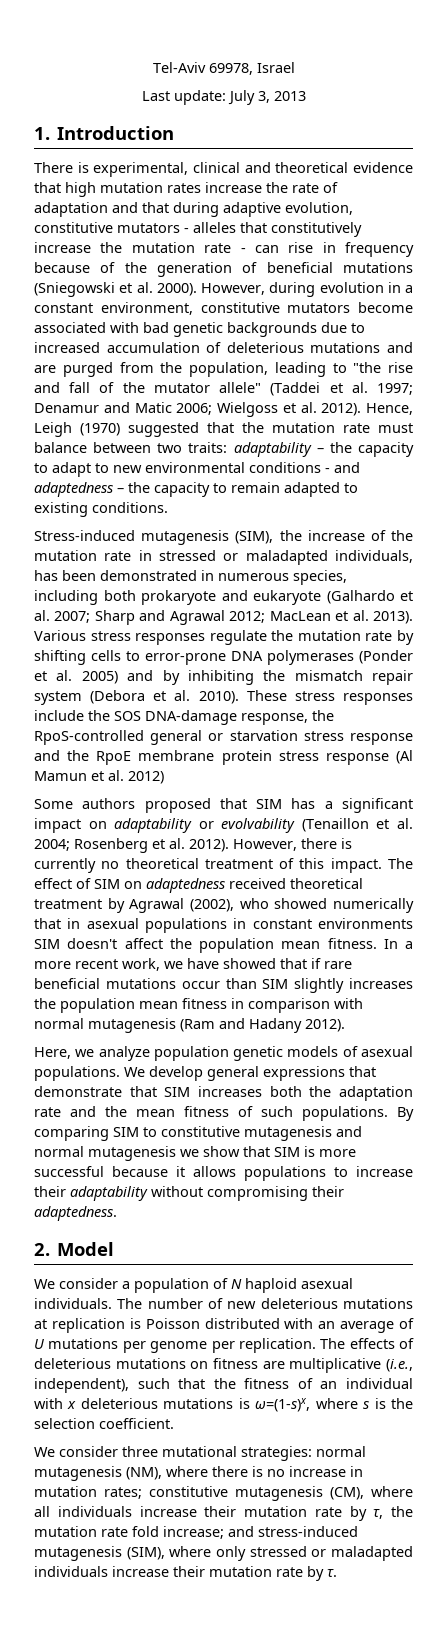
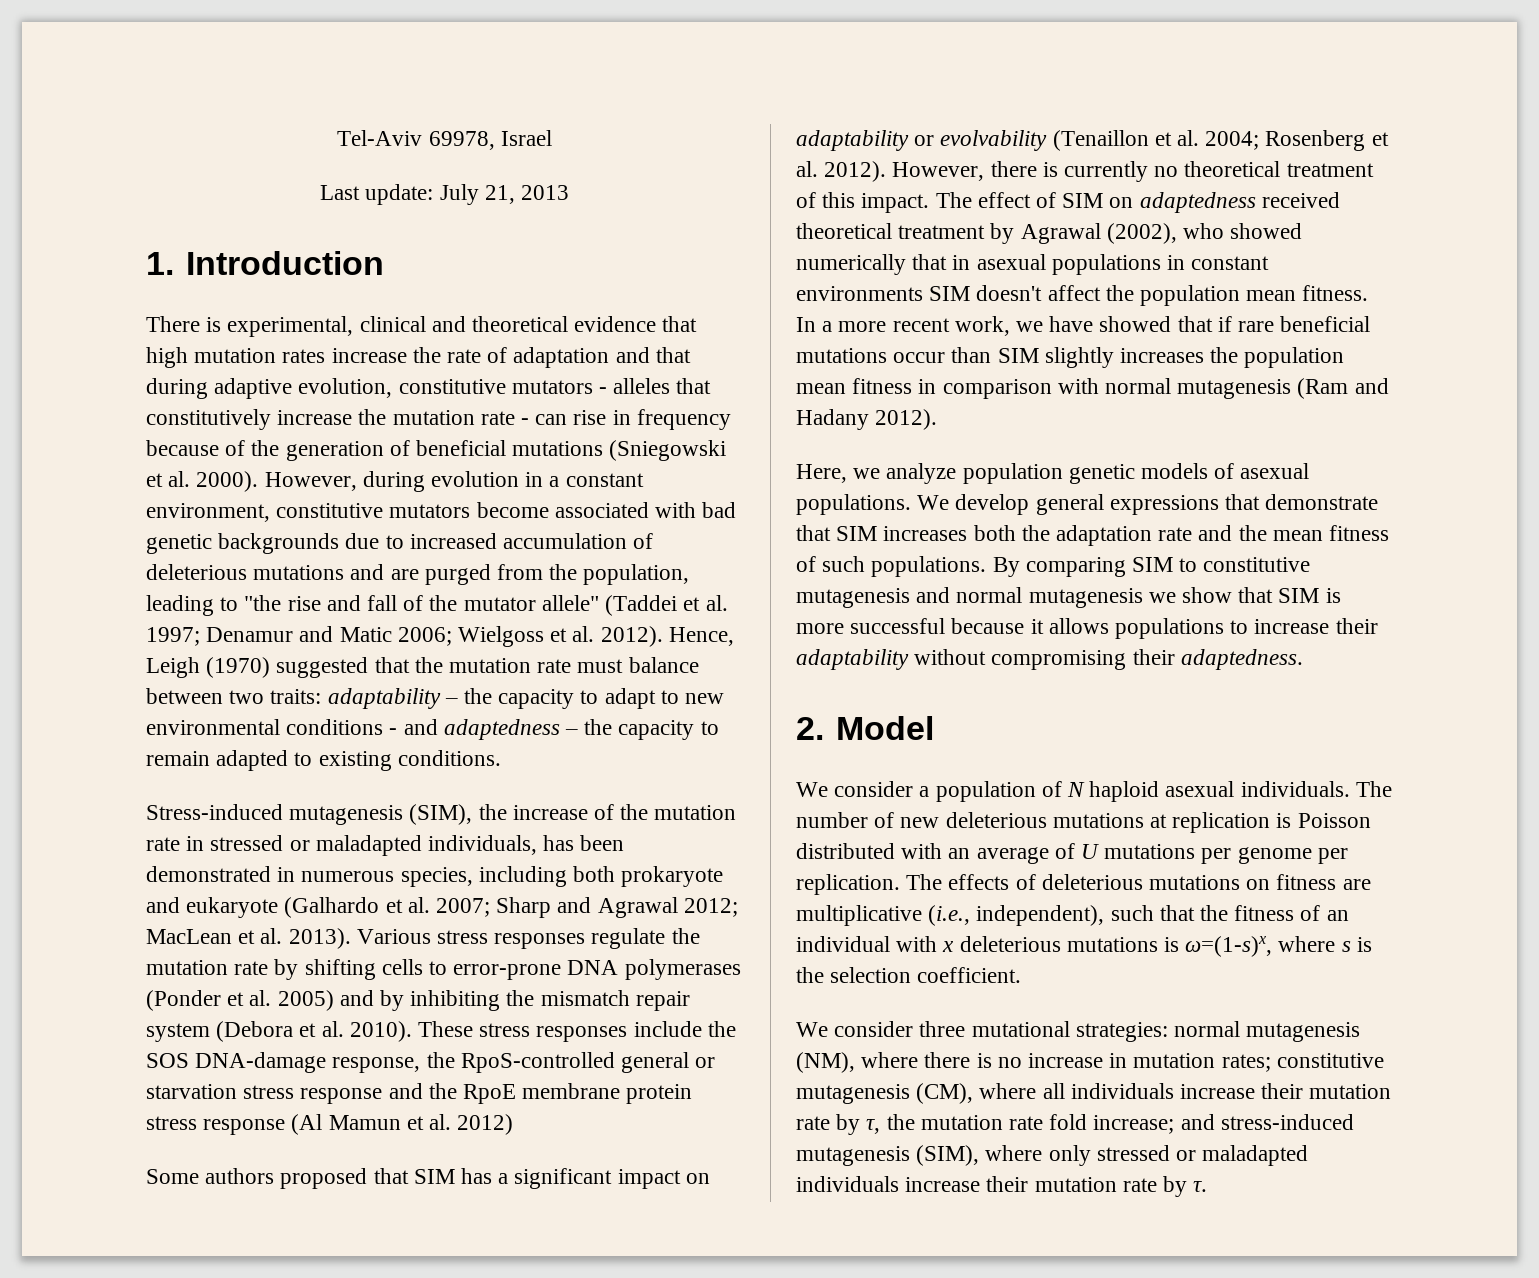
[257,91,270,103] 3, -> [484,185,515,204] 21,

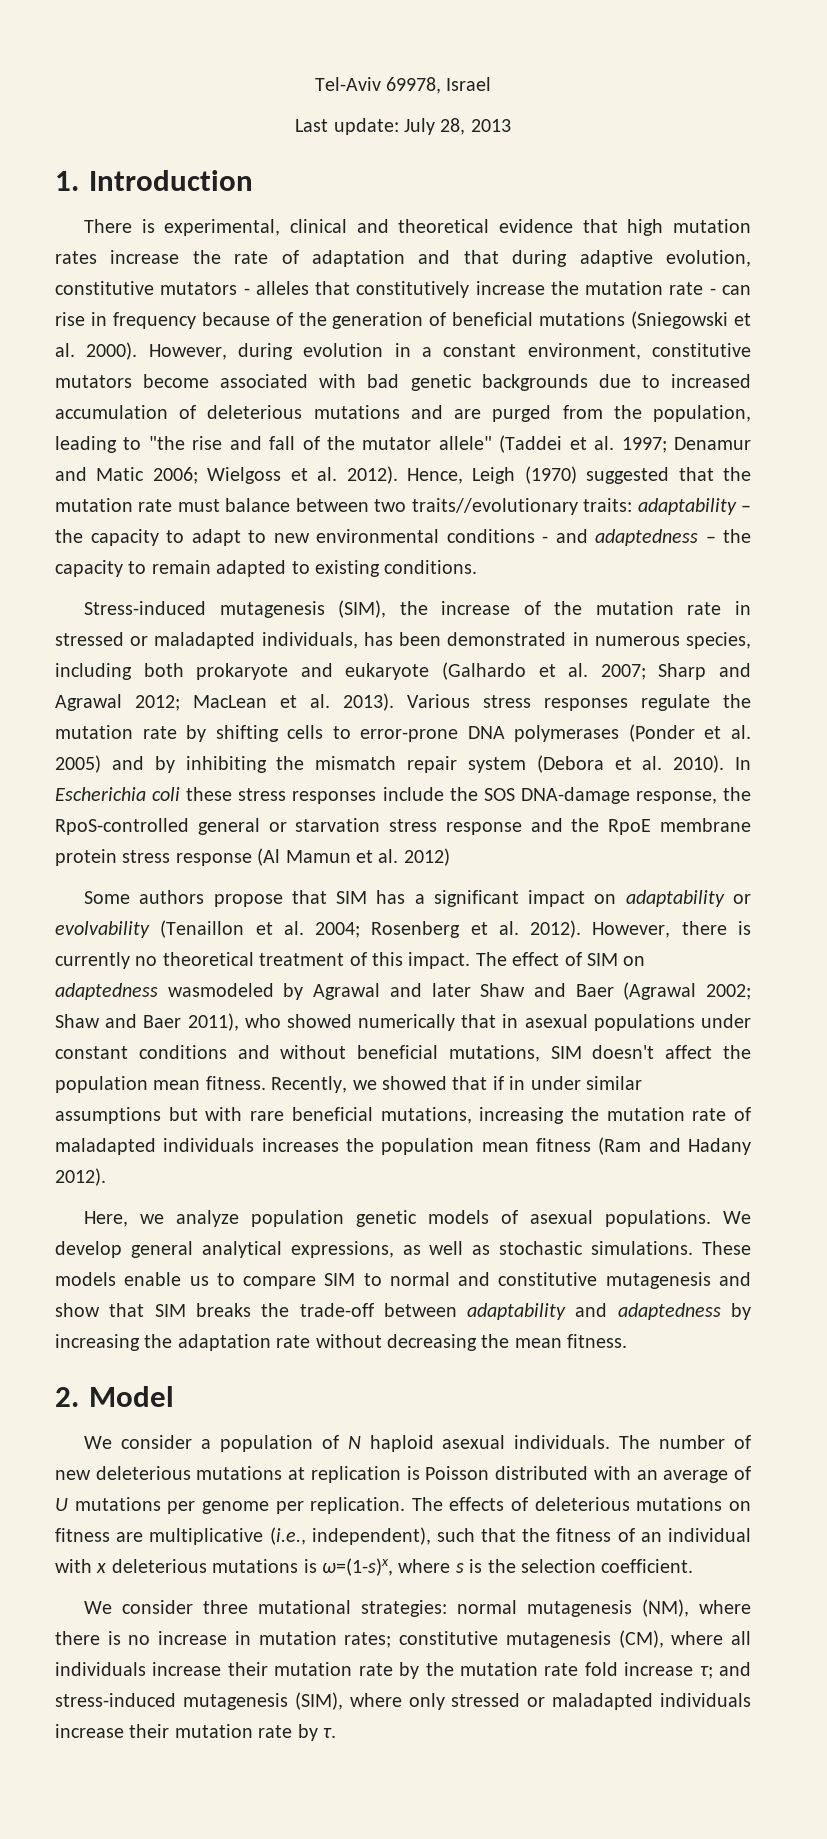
[484,185,515,204] 21, -> [440,118,466,135] 28,
(265, 697) none -> [411,498,578,515] traits//evolutionary
[418,1021,474,1037] These -> [735,757,752,770] [55,787,233,801] In Escherichia coli these
[280,1168,368,1189] proposed -> [213,894,283,907] propose
[1261,192,1340,208] [796,223,1177,244] received theoretical treatment by Agrawal (2002), -> [167,982,751,1000] [55,1013,239,1031] wasmodeled by Agrawal and later Shaw and Baer (Agrawal 2002; Shaw and Baer 2011),
[1167,255,1270,270] [796,286,923,301] in constant environments -> [701,1014,751,1028] [55,1045,540,1062] under constant conditions and without beneficial mutations,
[796,316,1371,336] [796,347,1114,368] In a more recent work, we have showed that if rare beneficial mutations occur than SIM slightly -> [271,1076,642,1093] [55,1107,752,1124] [55,1138,255,1155] Recently, we showed that if in under similar assumptions but with rare beneficial mutations, increasing the mutation rate of maladapted individuals
[918,378,1292,399] in comparison with normal mutagenesis -> (591, 1145) none
[1109,494,1379,515] [796,525,1390,546] [796,556,1311,577] [796,587,1341,608] [796,618,1378,639] [796,649,1303,670] expressions that demonstrate that SIM increases both the adaptation rate and the mean fitness of such populations. By comparing SIM to constitutive mutagenesis and normal mutagenesis we show that SIM is more successful because it allows populations to increase their adaptability without compromising their adaptedness. -> [201,1241,752,1258] [55,1272,751,1289] [55,1303,751,1320] [55,1334,628,1351] analytical expressions, as well as stochastic simulations. These models enable us to compare SIM to normal and constitutive mutagenesis and show that SIM breaks the trade-off between adaptability and adaptedness by increasing the adaptation rate without decreasing the mean fitness.
[866,1119,881,1134] τ, -> (420, 1670) none
[1093,1115,1175,1134] increase; -> [624,1662,713,1679] increase τ;

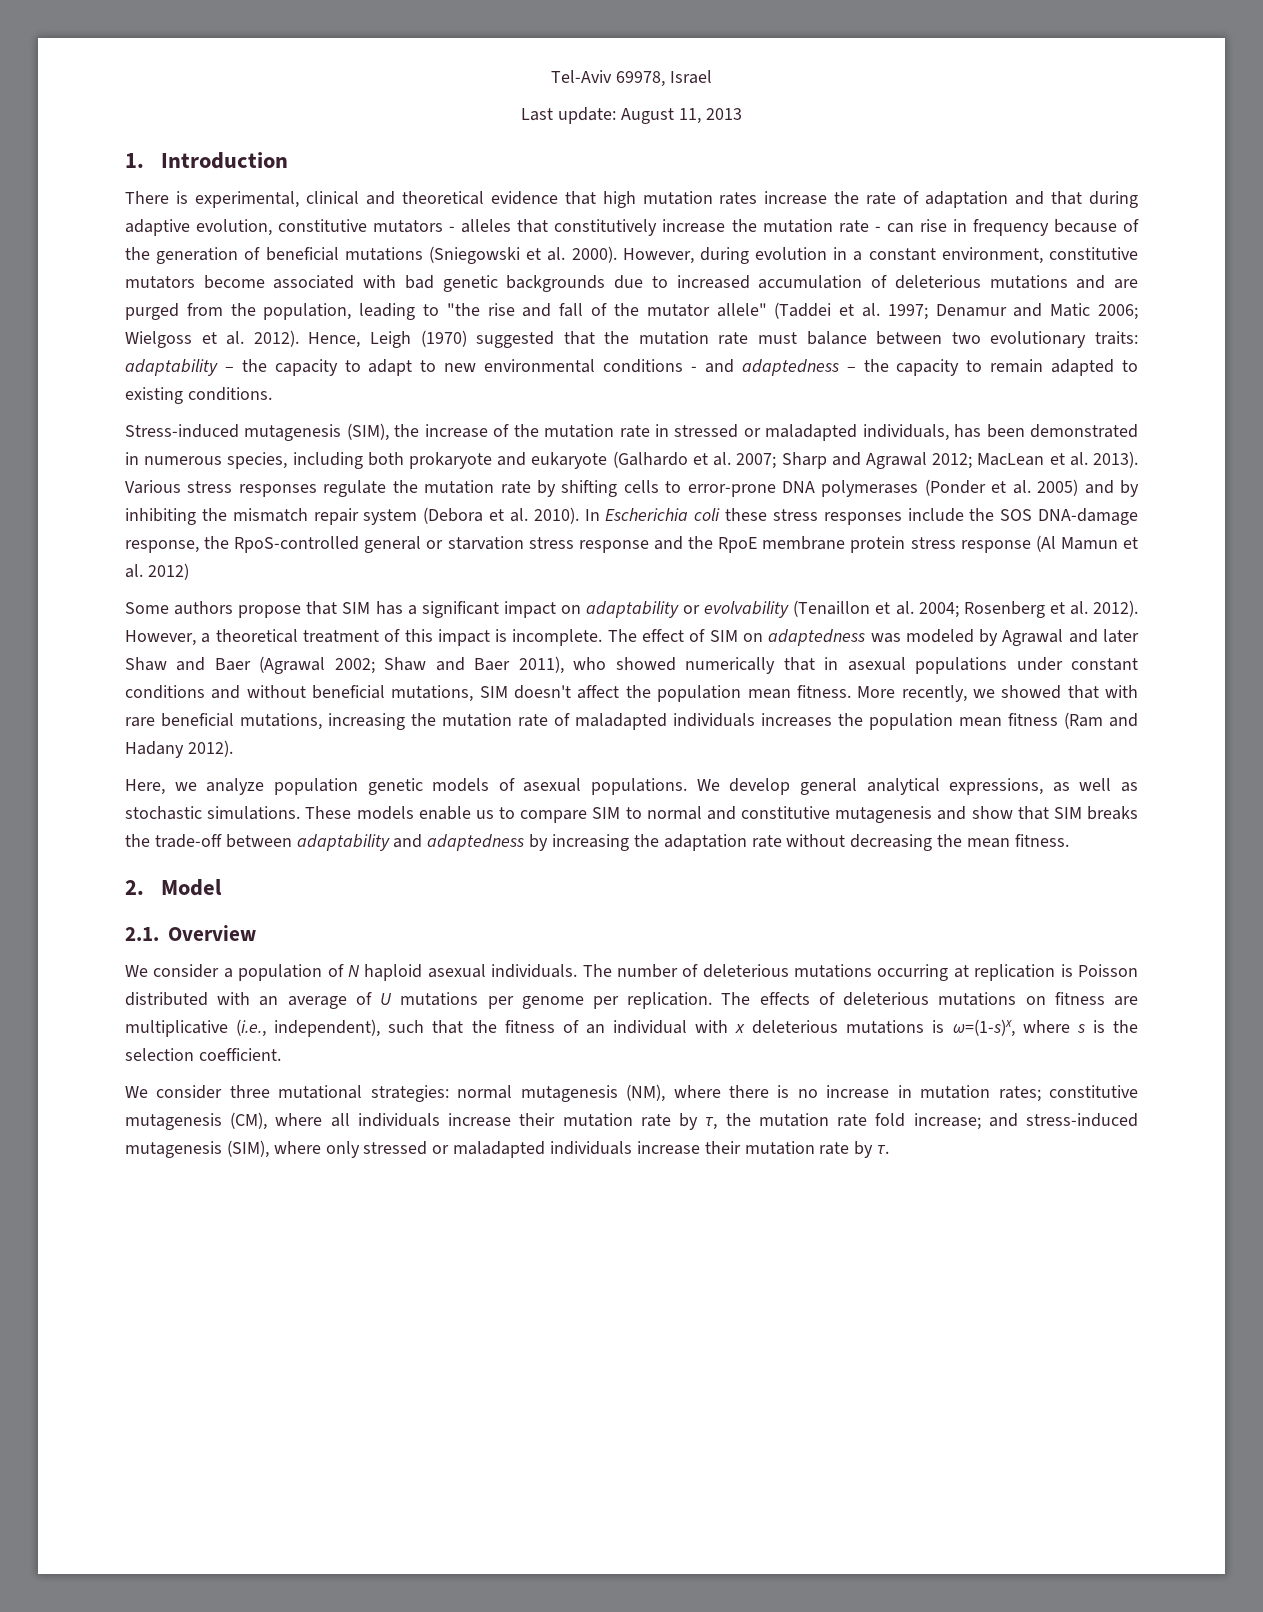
[403,118,466,135] July 28, -> [621,108,701,124] August 11,
[411,498,578,515] traits//evolutionary -> [990,331,1087,348] evolutionary
[681,921,751,935] [55,952,158,969] there is currently no -> [201,633,211,643] a
[408,952,471,969] impact. -> [437,629,603,646] impact is incomplete.
[167,983,274,997] wasmodeled -> [870,629,974,643] was modeled
[271,1076,348,1093] Recently, -> [857,685,967,702] More recently,
[492,1076,642,1090] [55,1107,198,1124] if in under similar assumptions but -> (1099, 692) none
(175, 1396) none -> [125,925,256,941] // 2.1. Overview
[55,1466,283,1480] new deleterious mutations -> [702,964,949,981] deleterious mutations occurring
(420, 1670) none -> [705,1117,718,1130] τ,
[624,1662,713,1679] increase τ; -> [913,1113,981,1130] increase;

